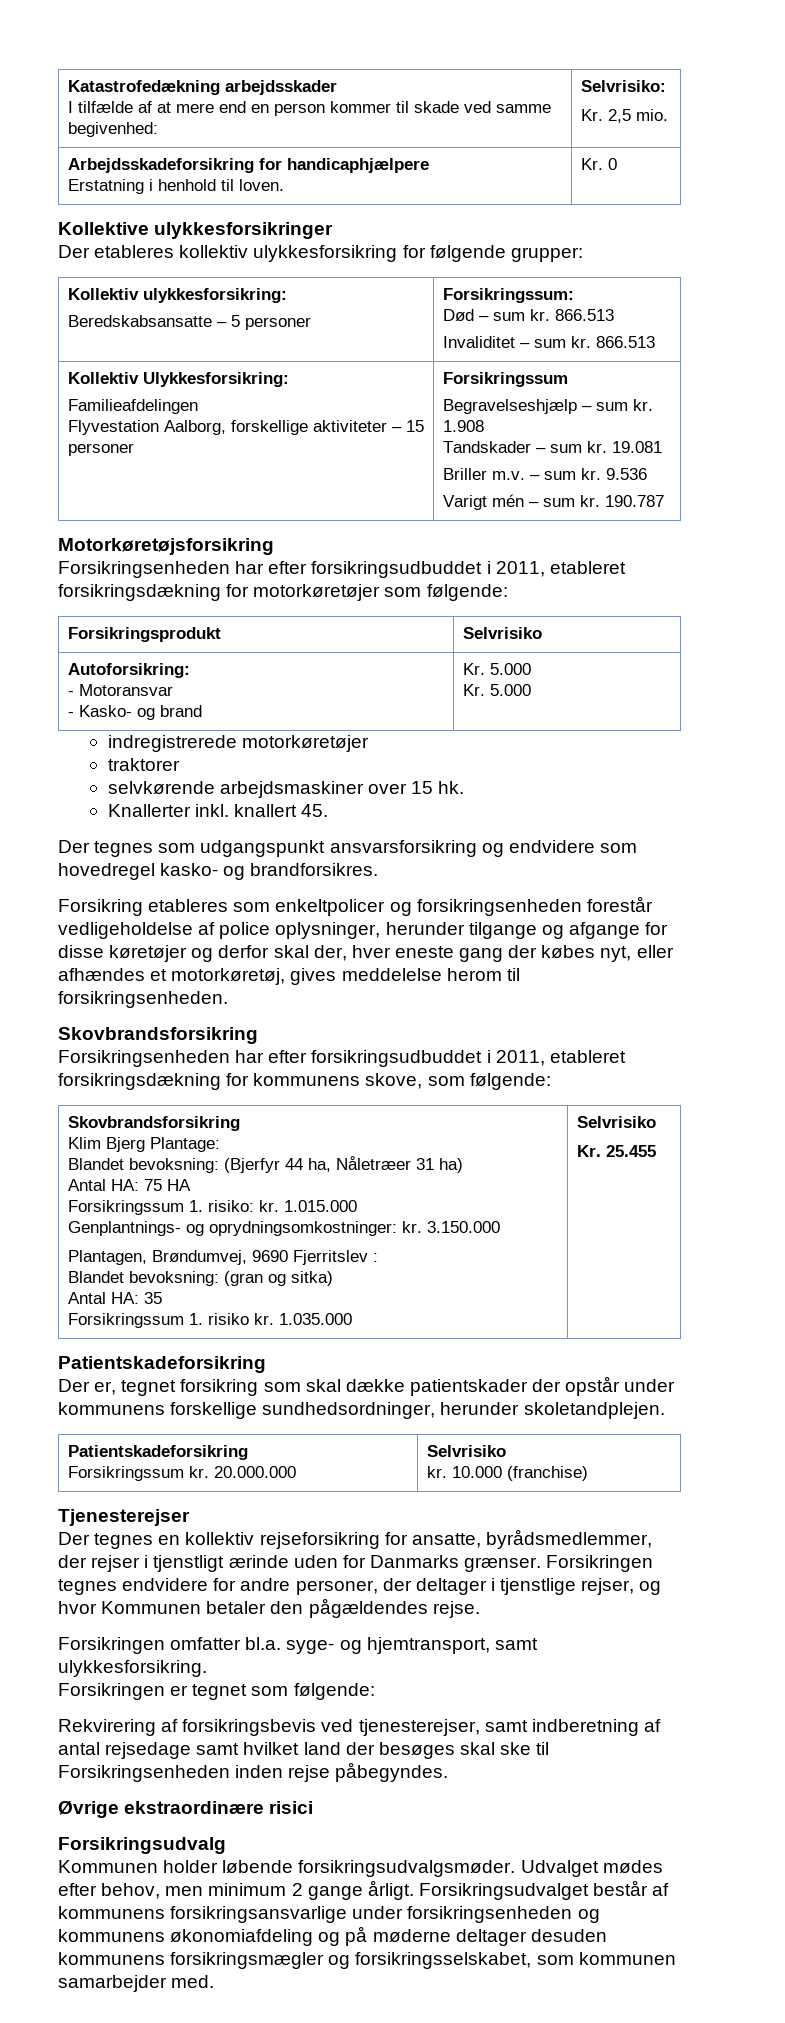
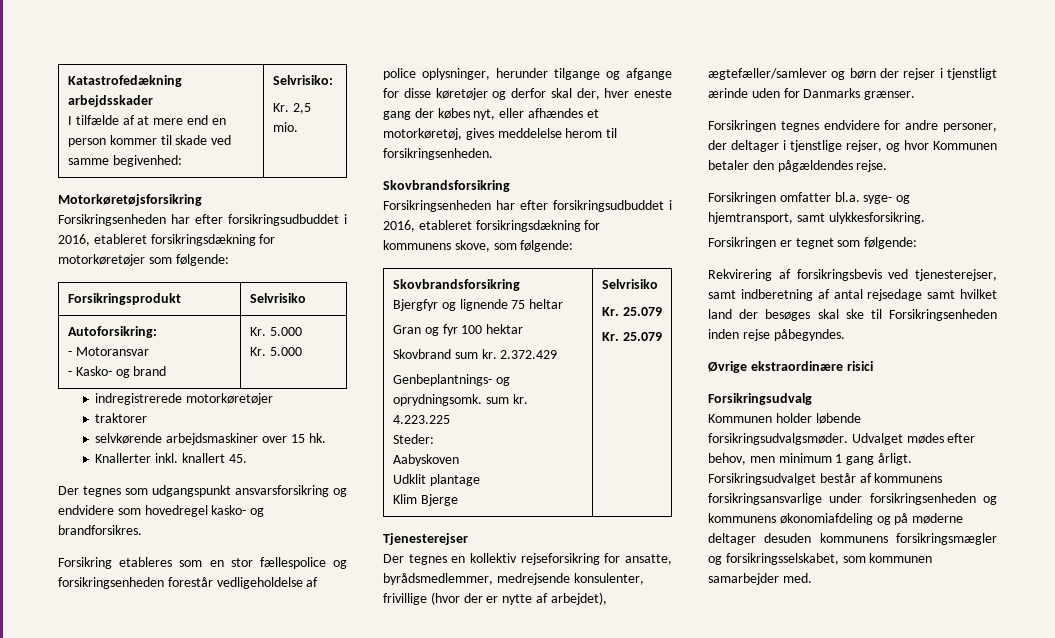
[67,158,429,173] [67,179,284,194] [580,158,617,170] [58,222,334,239] [58,245,583,262] [67,288,287,303] [67,315,311,330] [442,288,574,303] [442,309,614,321] [442,336,655,348] [67,372,289,387] [67,399,198,414] [67,420,424,435] [67,443,134,456] [442,372,568,387] [442,399,653,414] [442,420,484,432] [442,441,662,453] [442,468,647,480] [442,494,664,510] // Arbejdsskadeforsikring for handicaphjælpere // Erstatning i henhold til loven. | Kr. 0 // Kollektive ulykkesforsikringer // Der etableres kollektiv ulykkesforsikring for følgende grupper: // Kollektiv ulykkesforsikring: // Beredskabsansatte – 5 personer | Forsikringssum: // Død – sum kr. 866.513 // Invaliditet – sum kr. 866.513 // Kollektiv Ulykkesforsikring: // Familieafdelingen // Flyvestation Aalborg, forskellige aktiviteter – 15 personer | Forsikringssum // Begravelseshjælp – sum kr. 1.908 // Tandskader – sum kr. 19.081 // Briller m.v. – sum kr. 9.536 // Varigt mén – sum kr. 190.787 -> (299, 127) none
[495,561,545,577] 2011, -> [58,234,90,246] 2016,
[275,899,386,916] enkeltpolicer -> [209,557,326,569] en stor fællespolice
[495,1050,545,1066] 2011, -> [383,220,415,232] 2016,
[67,1137,220,1152] [67,1156,463,1173] [67,1179,191,1191] [67,1200,357,1215] [67,1221,500,1236] [67,1250,378,1265] [67,1271,333,1286] [67,1292,162,1304] [67,1313,352,1328] [576,1116,656,1128] [576,1145,656,1157] [58,1356,266,1373] [58,1376,676,1396] [58,1402,665,1419] [67,1445,248,1460] [67,1466,296,1481] [426,1445,506,1457] [426,1466,588,1481] Klim Bjerg Plantage: // Blandet bevoksning: (Bjerfyr 44 ha, Nåletræer 31 ha) // Antal HA: 75 HA // Forsikringssum 1. risiko: kr. 1.015.000 // Genplantnings- og oprydningsomkostninger: kr. 3.150.000 // Plantagen, Brøndumvej, 9690 Fjerritslev : // Blandet bevoksning: (gran og sitka) // Antal HA: 35 // Forsikringssum 1. risiko kr. 1.035.000 | Selvrisiko // Kr. 25.455 // Patientskadeforsikring // Der er, tegnet forsikring som skal dække patientskader der opstår under kommunens forskellige sundhedsordninger, herunder skoletandplejen. // Patientskadeforsikring // Forsikringssum kr. 20.000.000 | Selvrisiko // kr. 10.000 (franchise) -> [393,299,564,311] [393,324,524,336] [393,349,558,359] [393,374,510,386] [393,394,528,406] [393,415,451,424] [393,434,435,444] [393,454,460,466] [393,474,480,486] [393,494,458,506] [602,279,659,289] [602,307,662,316] [602,332,662,341] Bjergfyr og lignende 75 heltar // Gran og fyr 100 hektar // Skovbrand sum kr. 2.372.429 // Genbeplantnings- og oprydningsomk. sum kr. 4.223.225 // Steder: // Aabyskoven // Udklit plantage // Klim Bjerge | Selvrisiko // Kr. 25.079 // Kr. 25.079
(652, 1539) none -> [496,573,644,585] [383,592,607,605] [708,68,876,80] medrejsende konsulenter, frivillige (hvor der er nytte af arbejdet), ægtefæller/samlever og børn
(542, 1564) none -> (916, 95) //
[291,1883,363,1900] 2 gange -> [835,454,875,465] 1 gang

